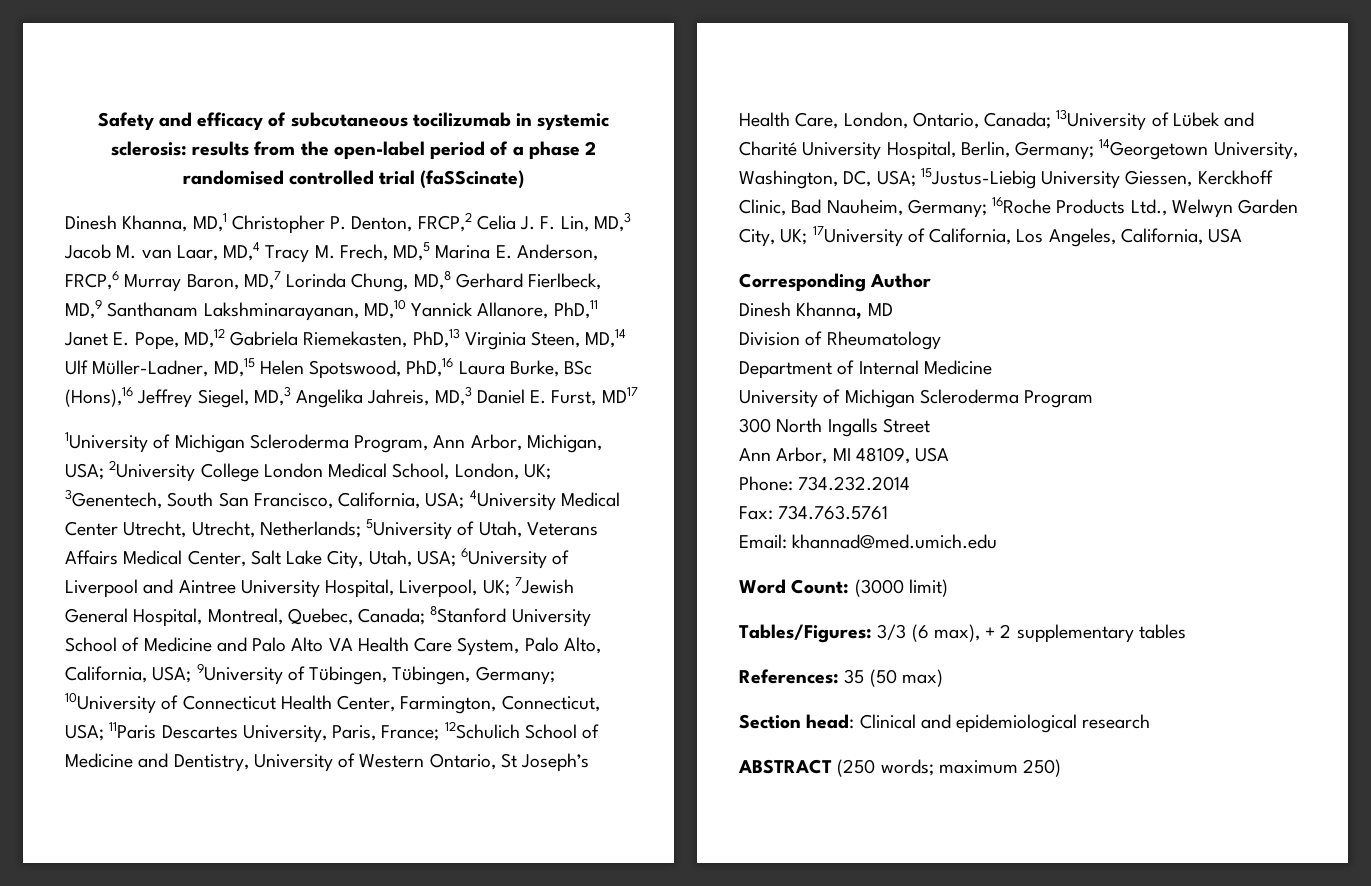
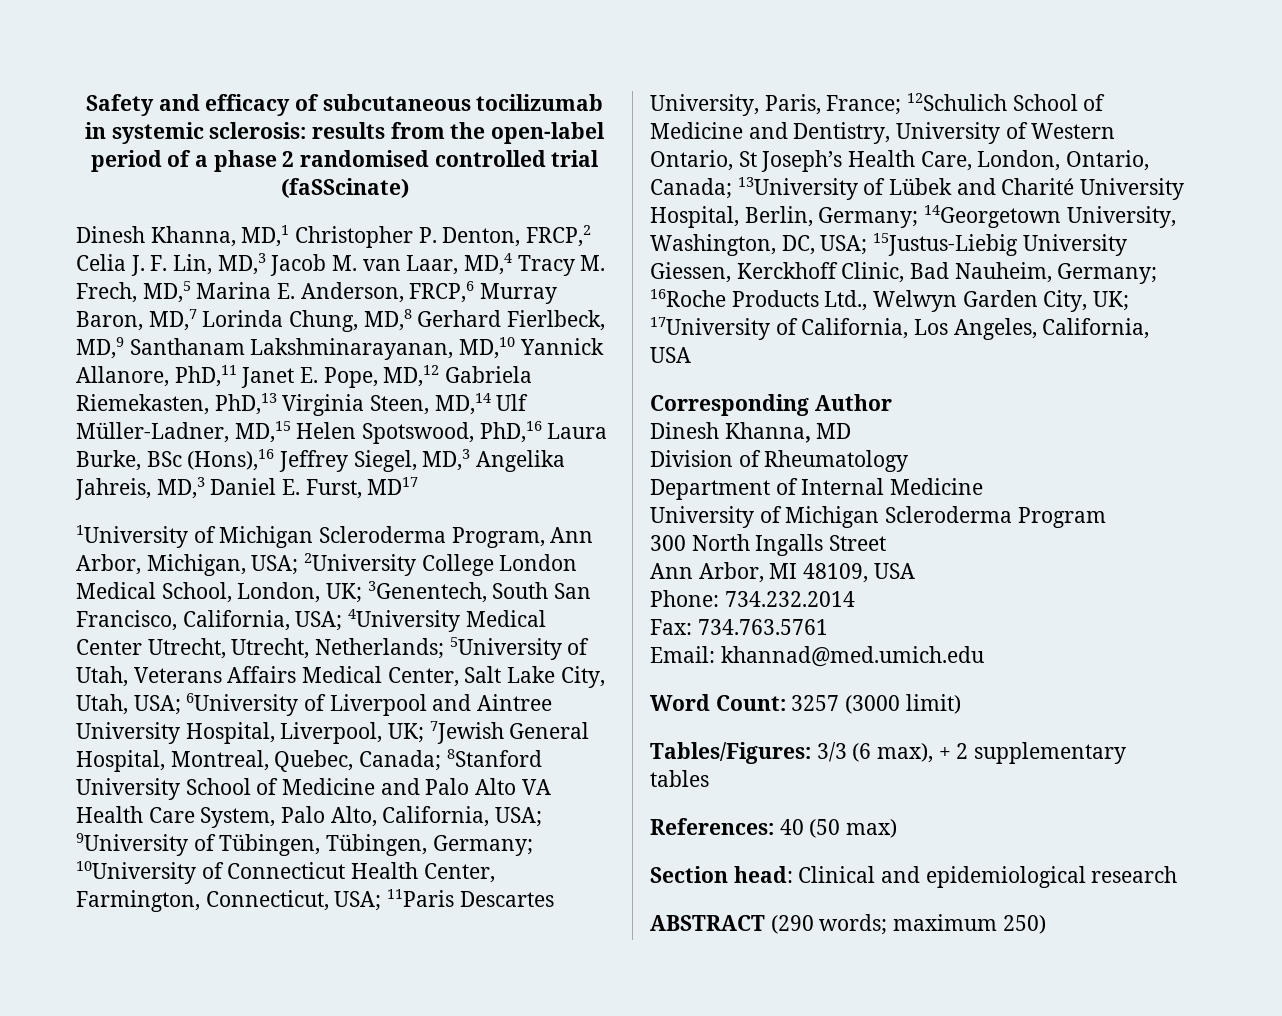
(850, 586) none -> [791,695,840,711] 3257
[844,669,865,684] 35 -> [779,819,804,835] 40
[837,759,876,777] (250 -> [770,915,814,934] (290

